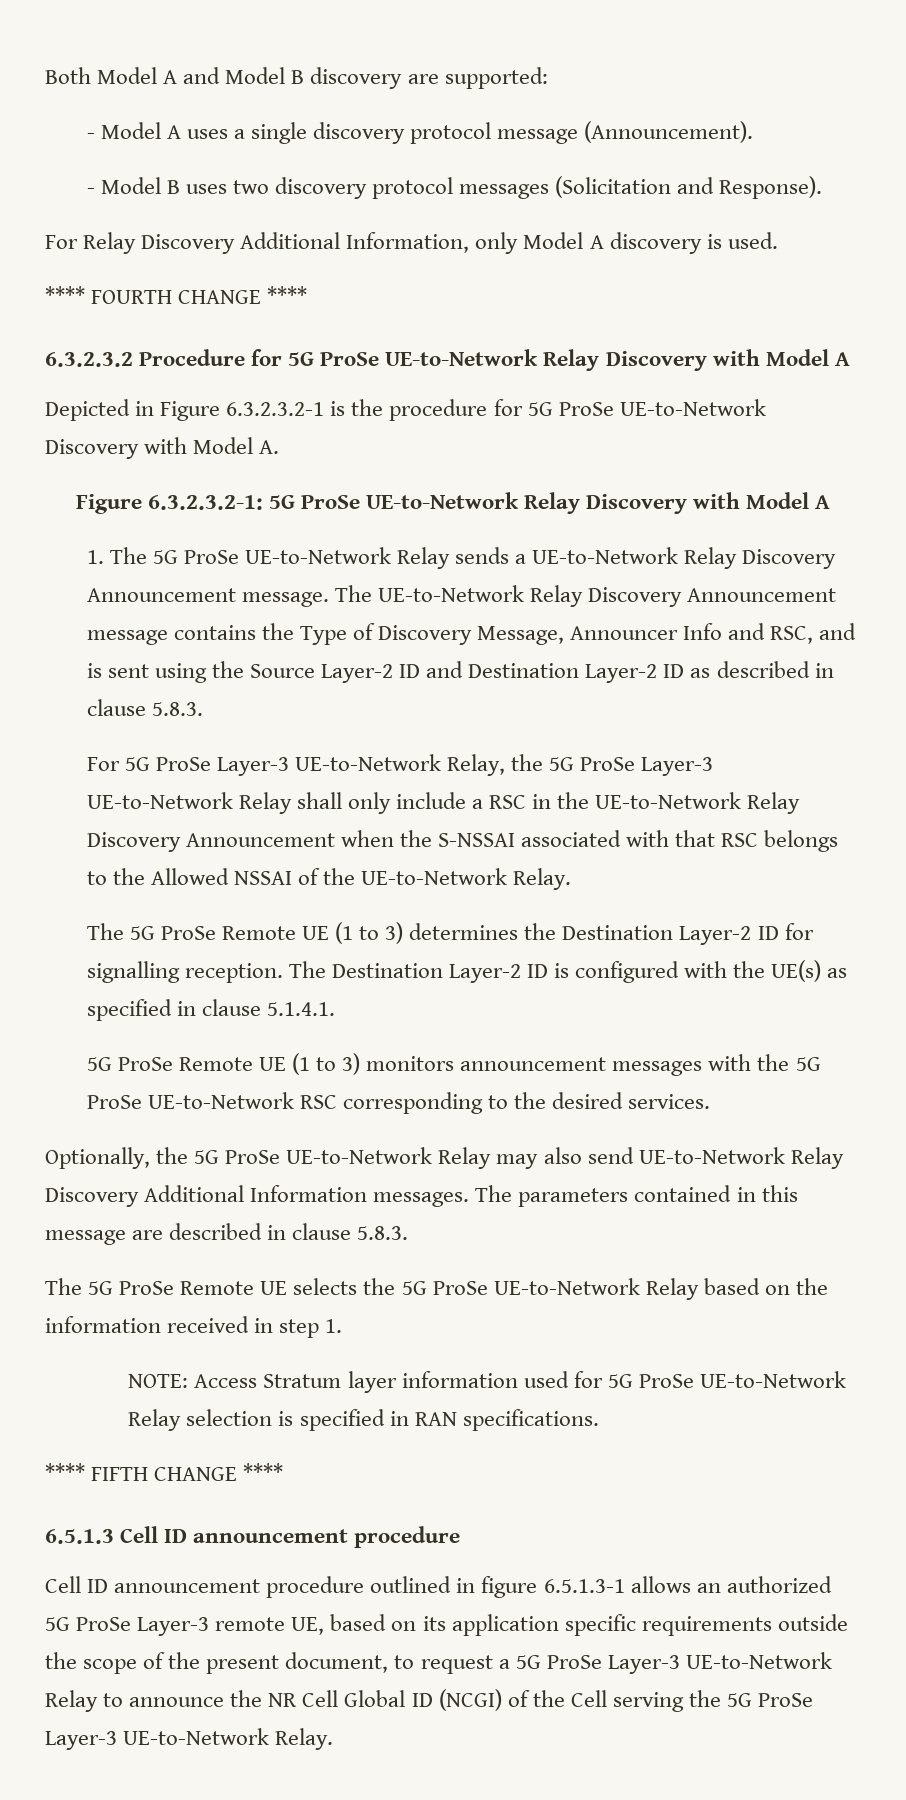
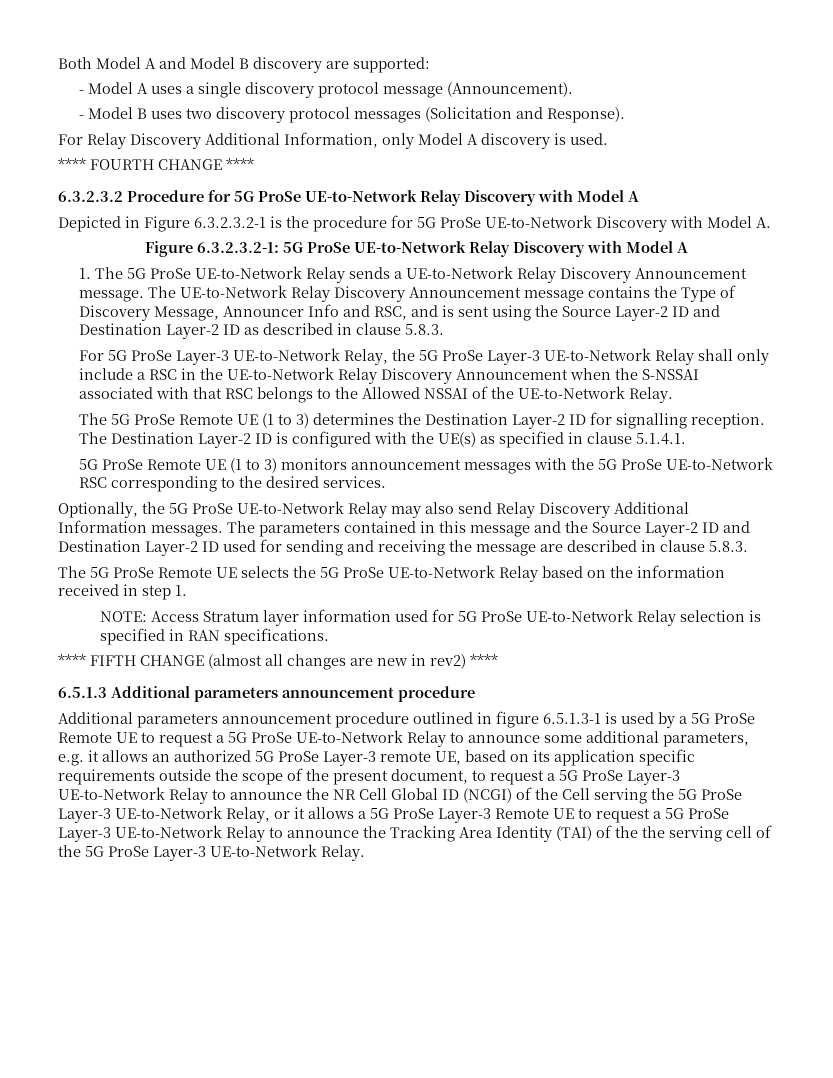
[638,1147,785,1164] UE-to-Network -> (492, 508) none
(126, 1237) none -> [534,521,750,537] [58,539,536,556] and the Source Layer-2 ID and Destination Layer-2 ID used for sending and receiving the message
(238, 1474) none -> [208,654,466,670] (almost all changes are new in rev2)
[120,1526,188,1543] Cell ID -> [111,686,278,702] Additional parameters
[45,1576,109,1593] Cell ID -> [58,712,218,728] Additional parameters
(625, 1586) none -> [605,712,755,728] [58,730,749,747] [58,750,99,766] is used by a 5G ProSe Remote UE to request a 5G ProSe UE-to-Network Relay to announce some additional parameters, e.g. it
(270, 1736) none -> [226,807,729,823] [58,825,772,842] [58,844,317,861] Relay, or it allows a 5G ProSe Layer-3 Remote UE to request a 5G ProSe Layer-3 UE-to-Network Relay to announce the Tracking Area Identity (TAI) of the the serving cell of the 5G ProSe Layer-3 UE-to-Network

